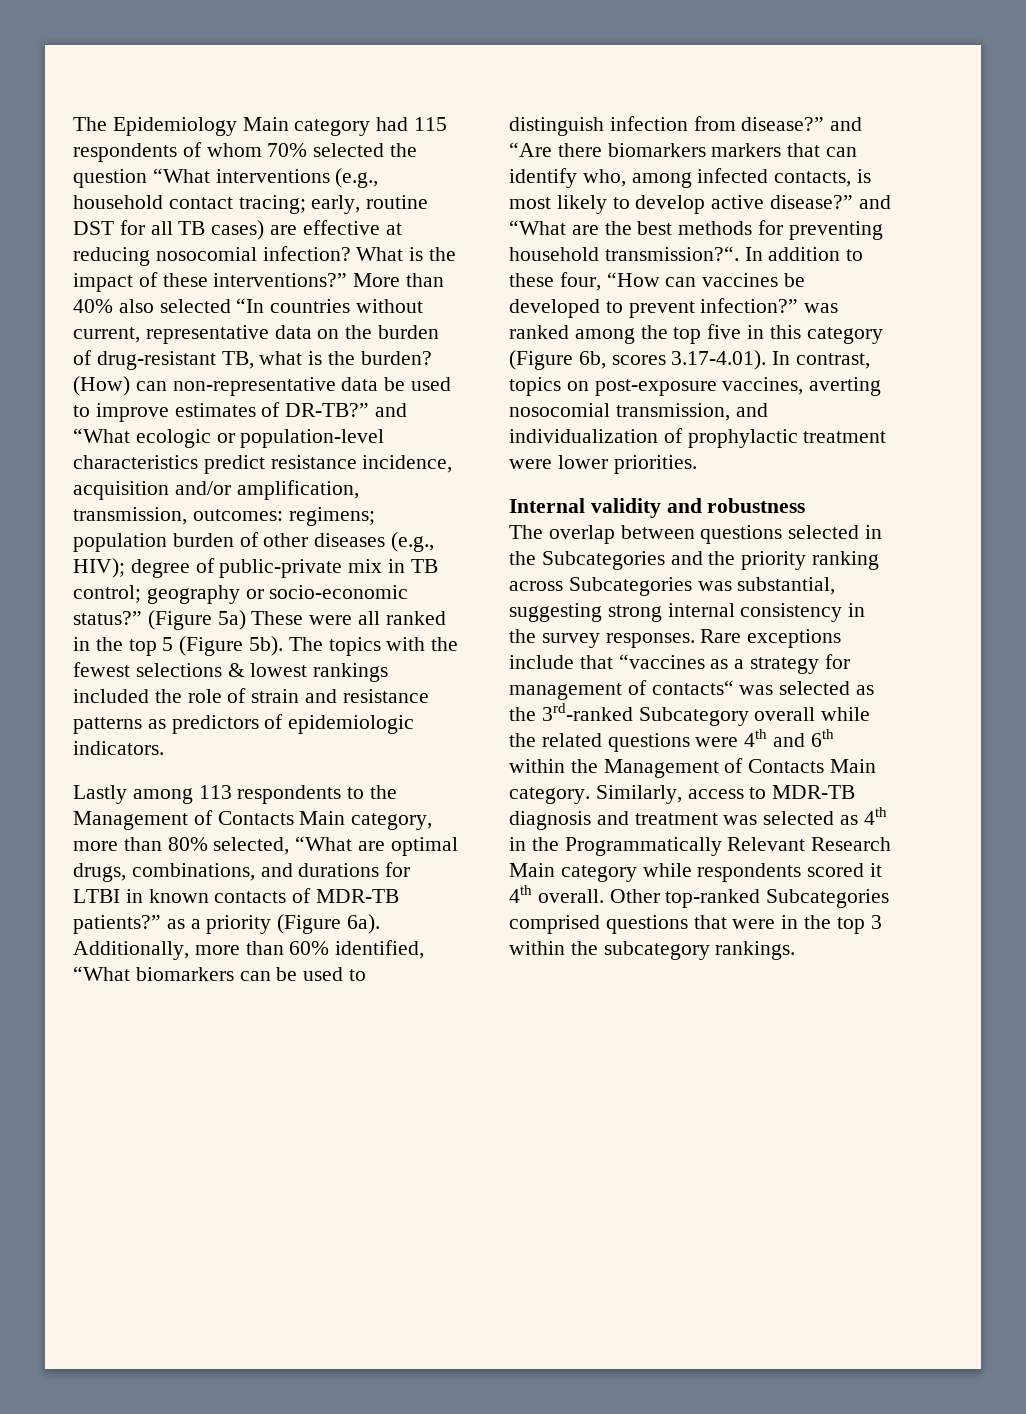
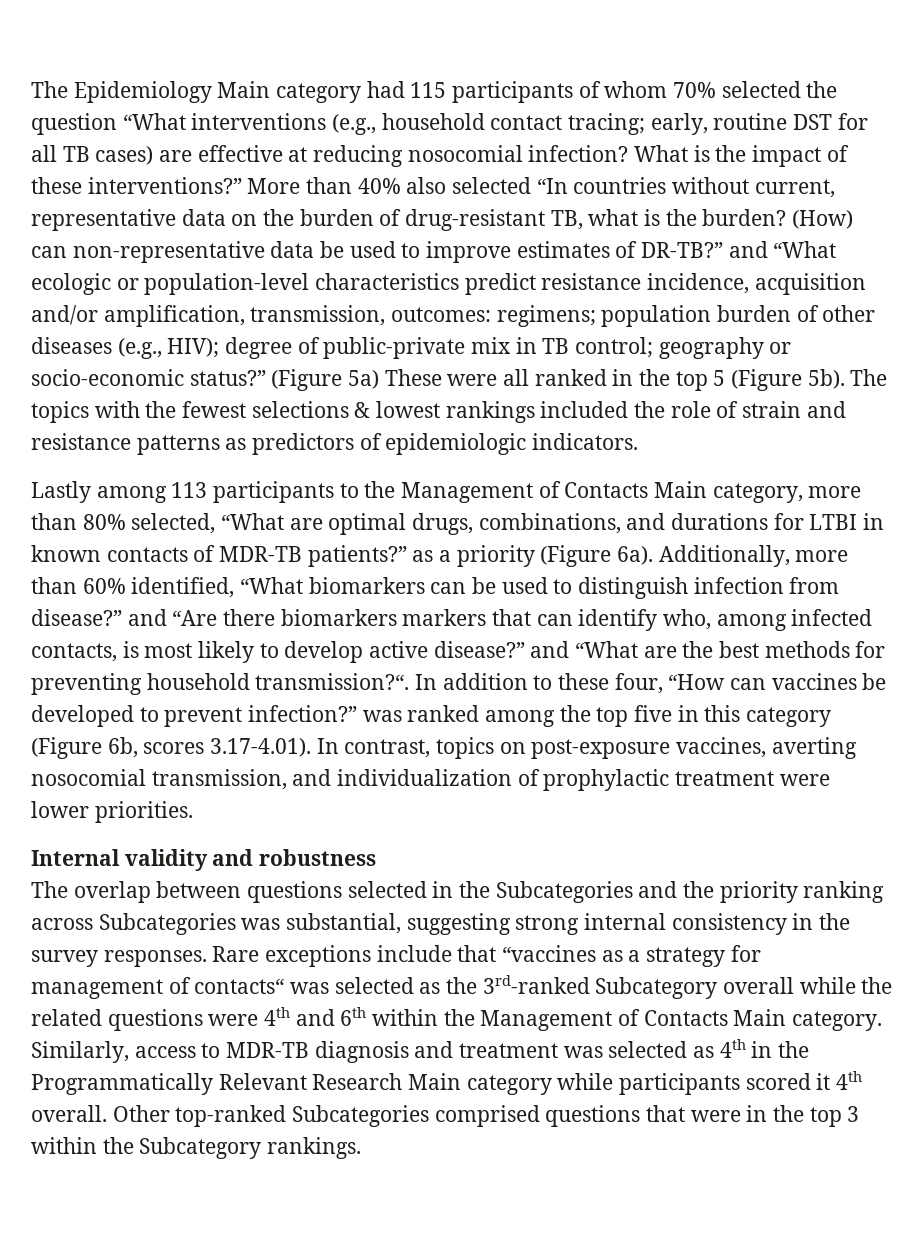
[73,143,177,162] respondents -> [452,81,574,103] participants
[237,785,342,804] respondents -> [213,481,335,503] participants
[697,863,802,882] respondents -> [619,1073,741,1095] participants
[603,941,710,960] subcategory -> [139,1137,262,1159] Subcategory

